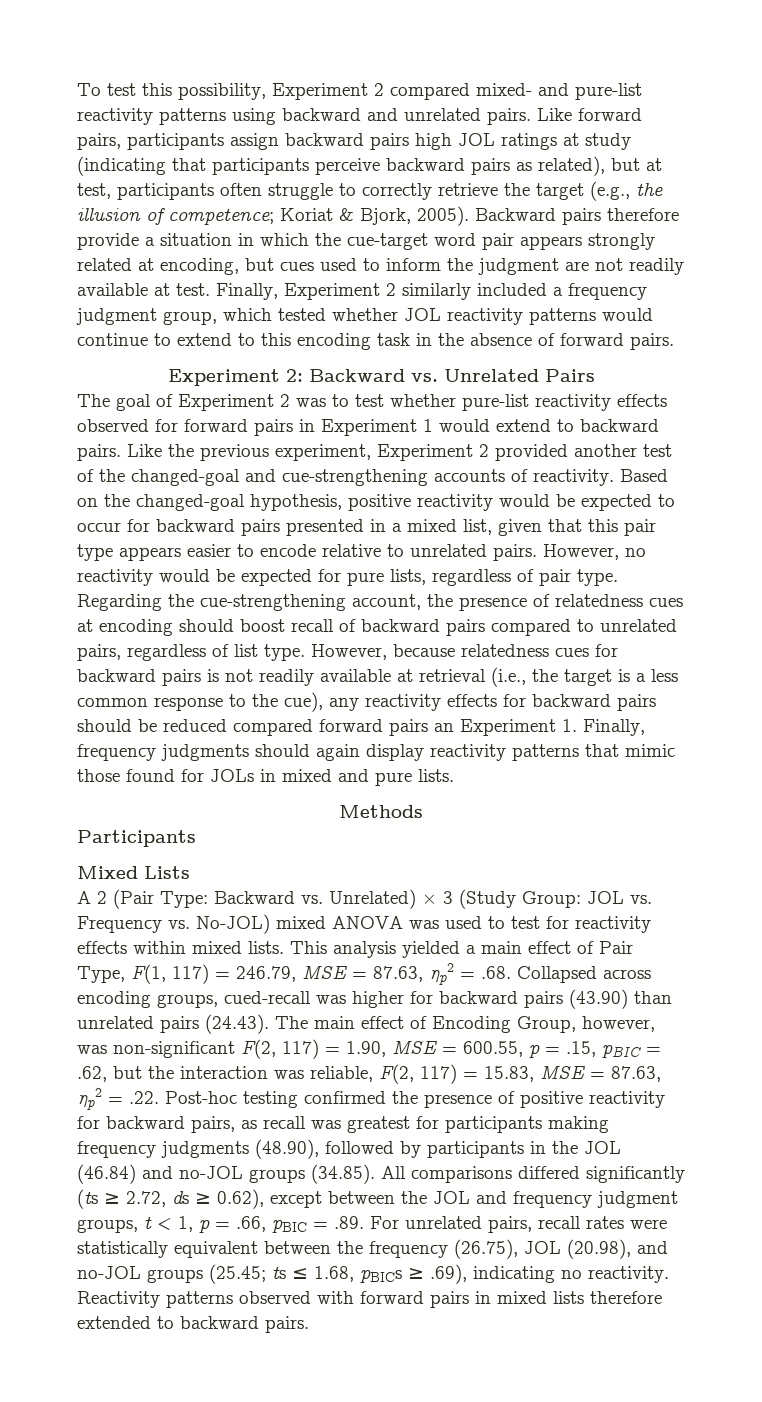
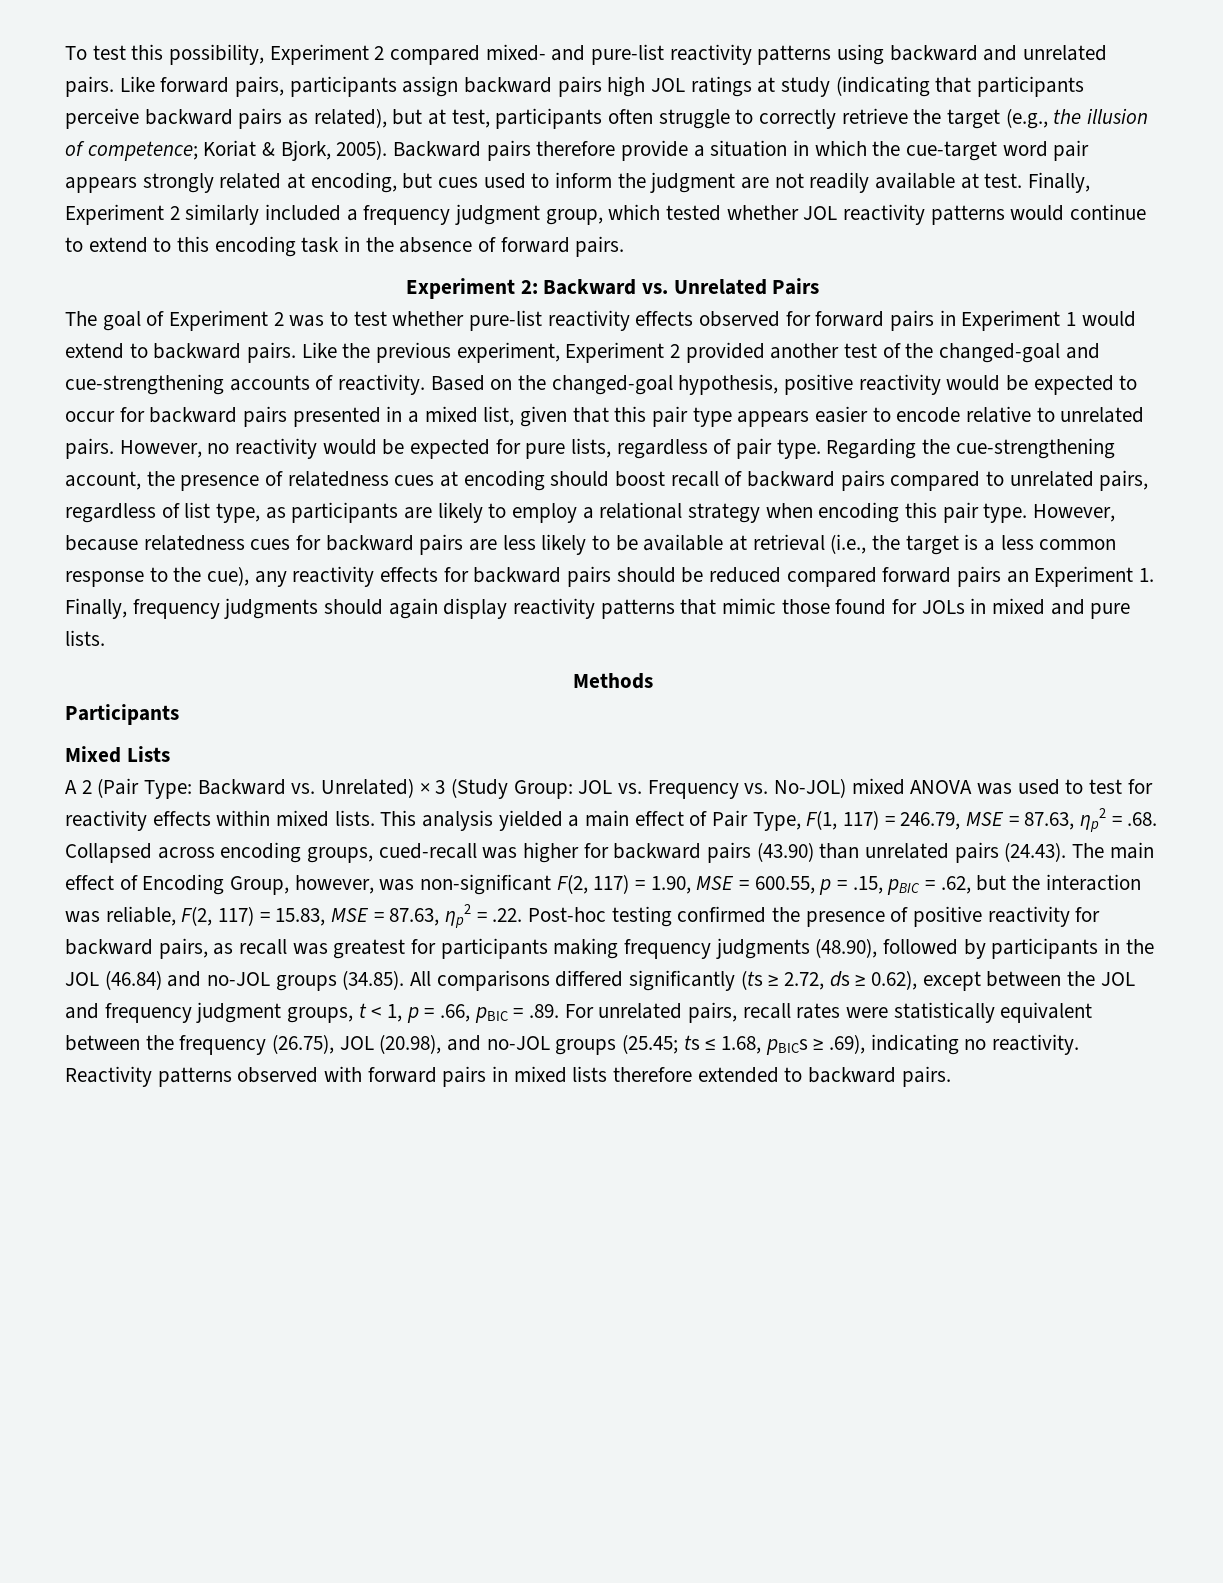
(258, 650) none -> [216,502,979,523] type, as participants are likely to employ a relational strategy when encoding this pair
[207,669,314,686] is not readily -> [469,534,638,555] are less likely to be

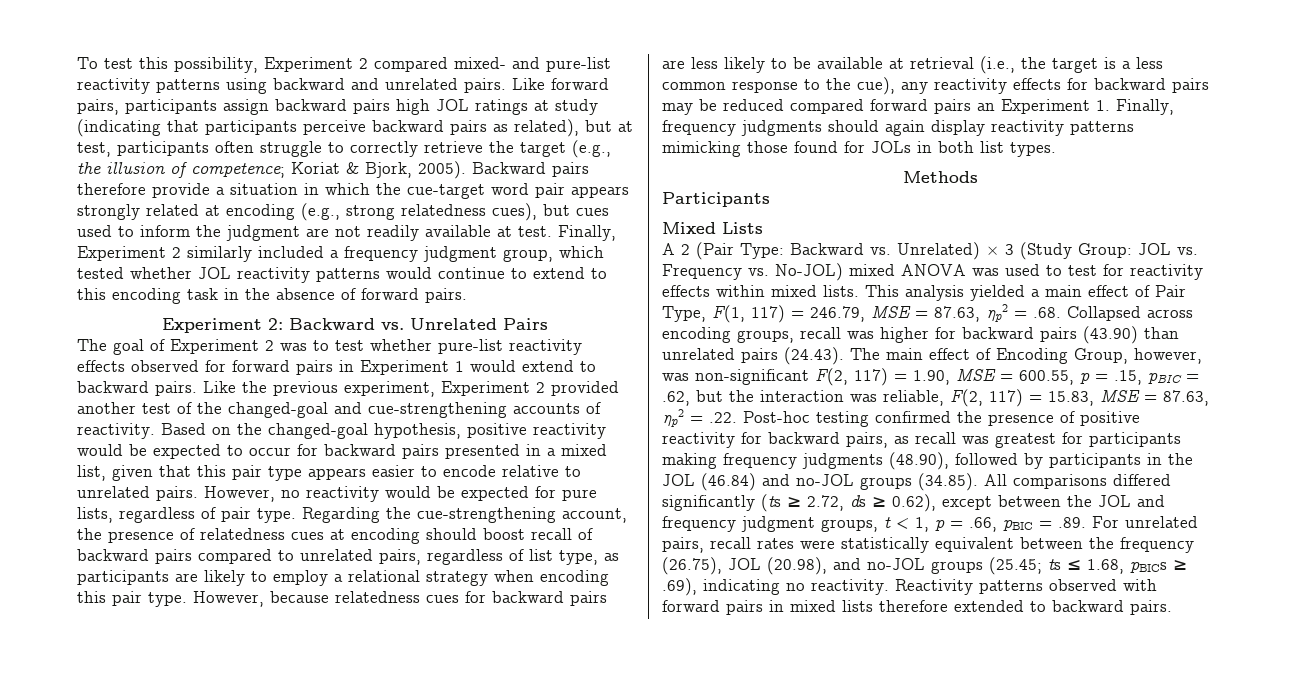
[310,172,397,193] encoding, -> [226,203,537,221] encoding (e.g., strong relatedness cues),
[616,567,676,583] should -> [662,103,693,115] may
[680,598,777,615] that mimic -> [662,141,741,157] mimicking
[992,598,1131,619] [65,630,105,646] mixed and pure lists. -> [938,141,1056,157] both list types.
[378,843,477,859] cued-recall -> [800,327,841,339] recall

